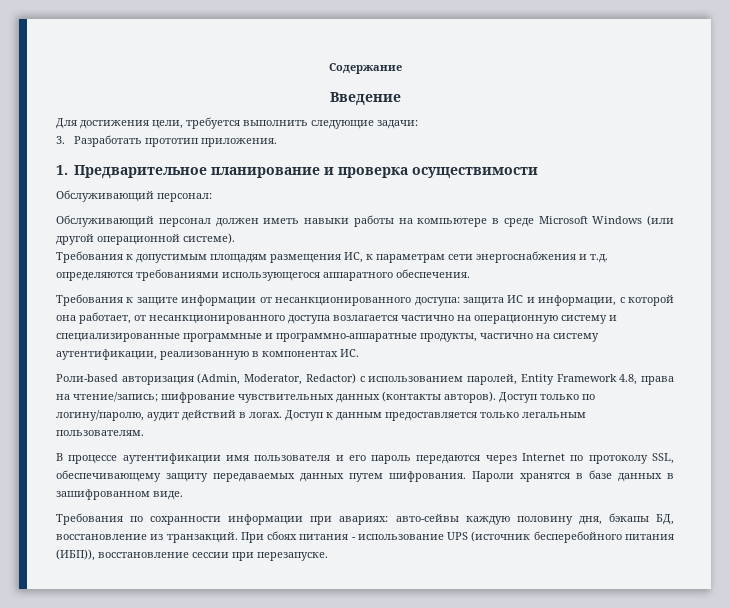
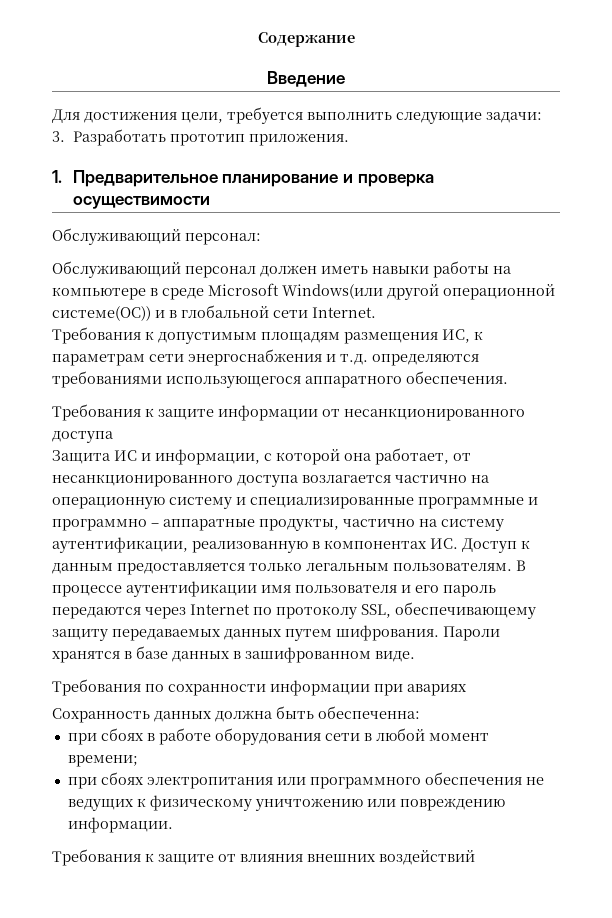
[592,215,674,226] [56,233,235,245] Windows (или другой операционной системе). -> [282,284,555,300] [52,305,376,321] Windows(или другой операционной системе(ОС)) и в глобальной сети Internet.
[414,297,504,306] доступа: защита -> [52,431,113,443] [52,450,110,464] доступа // Защита
[276,333,417,342] программно-аппаратные -> [52,519,255,531] программно – аппаратные
[56,373,675,385] [56,391,595,403] [56,410,282,421] // Роли-based авторизация (Admin, Moderator, Redactor) с использованием паролей, Entity Framework 4.8, права на чтение/запись; шифрование чувствительных данных (контакты авторов). Доступ только по логину/паролю, аудит действий в логах. -> (458, 543) none
(144, 433) // -> (512, 567) none
[339,513,674,525] [56,531,674,543] [56,549,328,561] авариях: авто-сейвы каждую половину дня, бэкапы БД, восстановление из транзакций. При сбоях питания - использование UPS (источник бесперебойного питания (ИБП)), восстановление сессии при перезапуске. -> [407,684,467,696] [52,706,420,723] [67,728,489,745] [67,755,138,767] [67,772,544,789] [67,795,505,811] [67,817,173,833] [52,849,475,866] авариях // Сохранность данных должна быть обеспеченна: // при сбоях в работе оборудования сети в любой момент времени; // при сбоях электропитания или программного обеспечения не ведущих к физическому уничтожению или повреждению информации. // Требования к защите от влияния внешних воздействий

